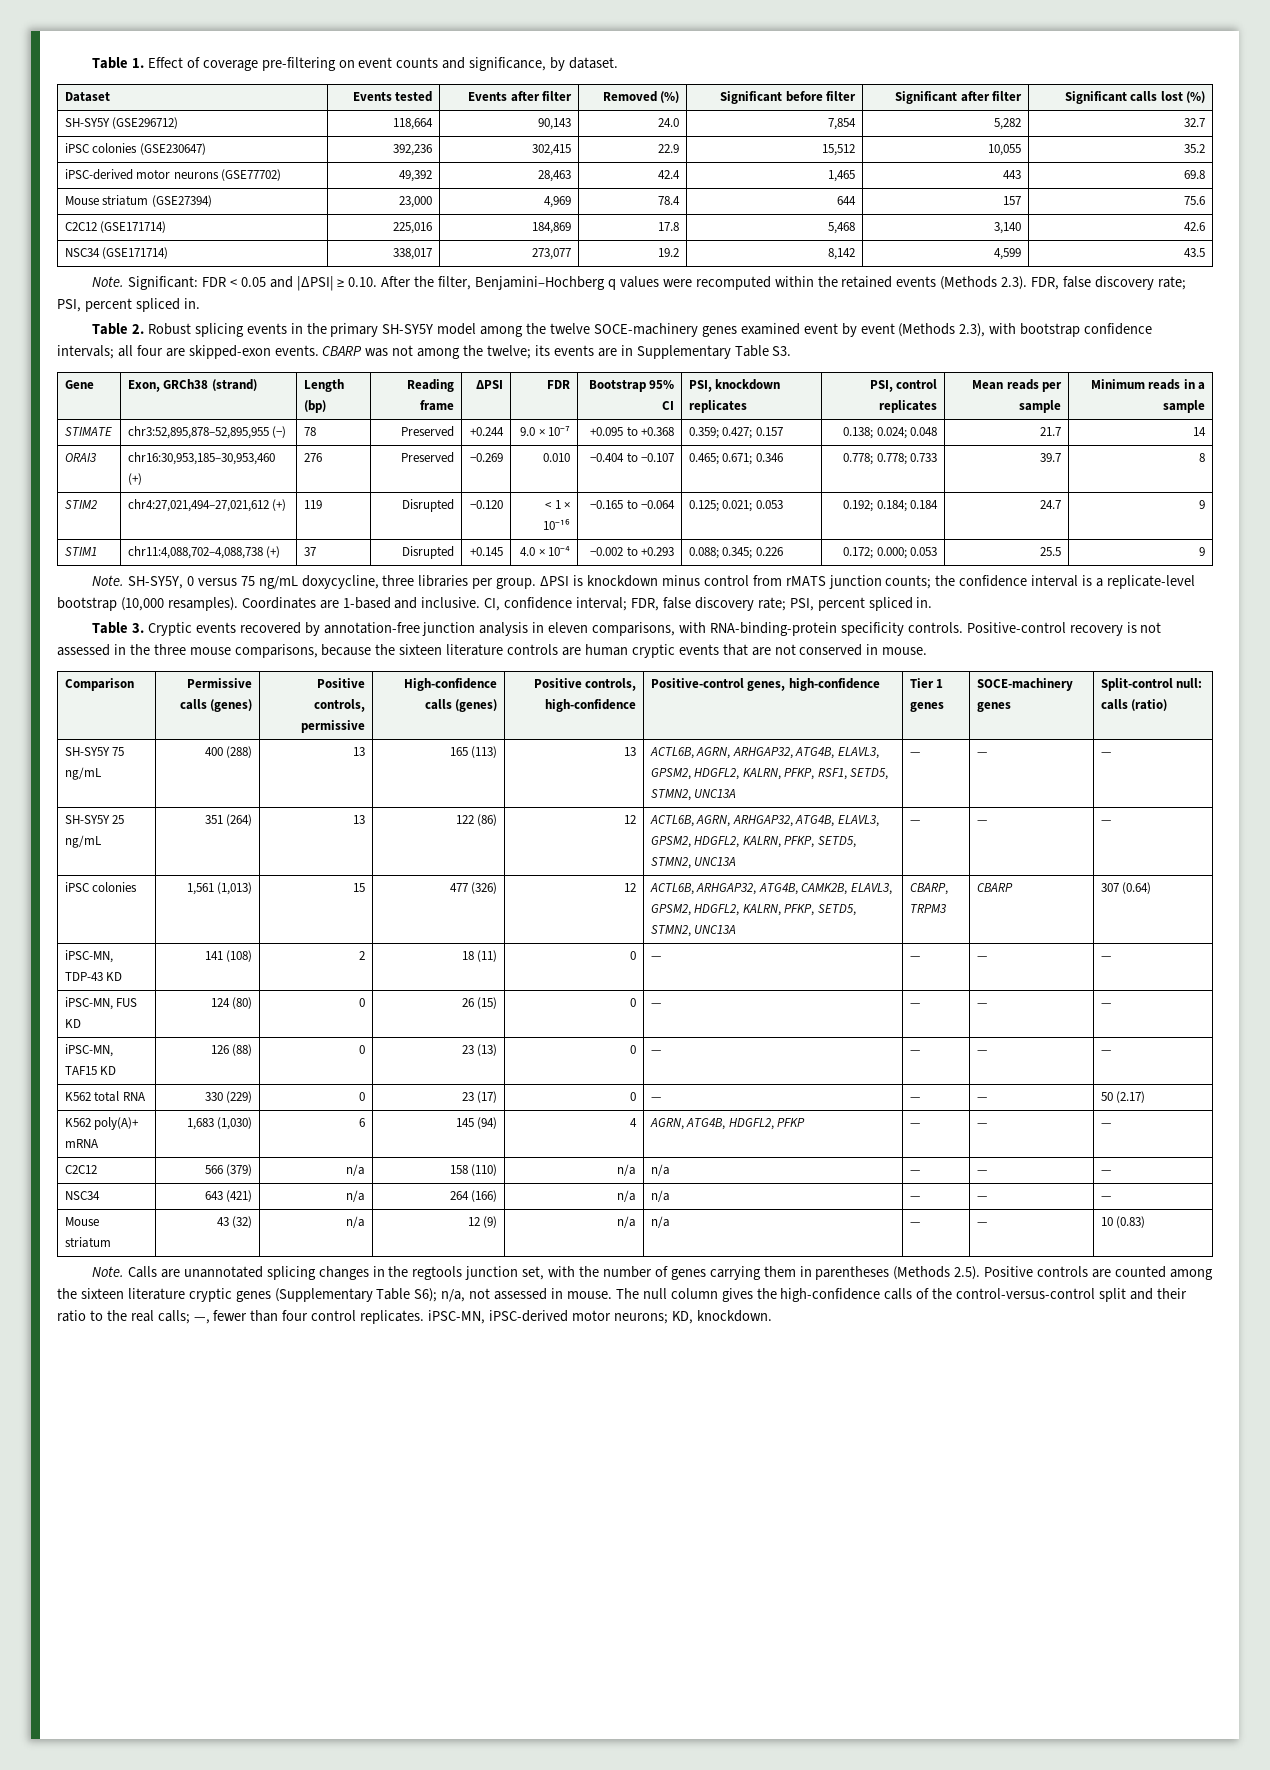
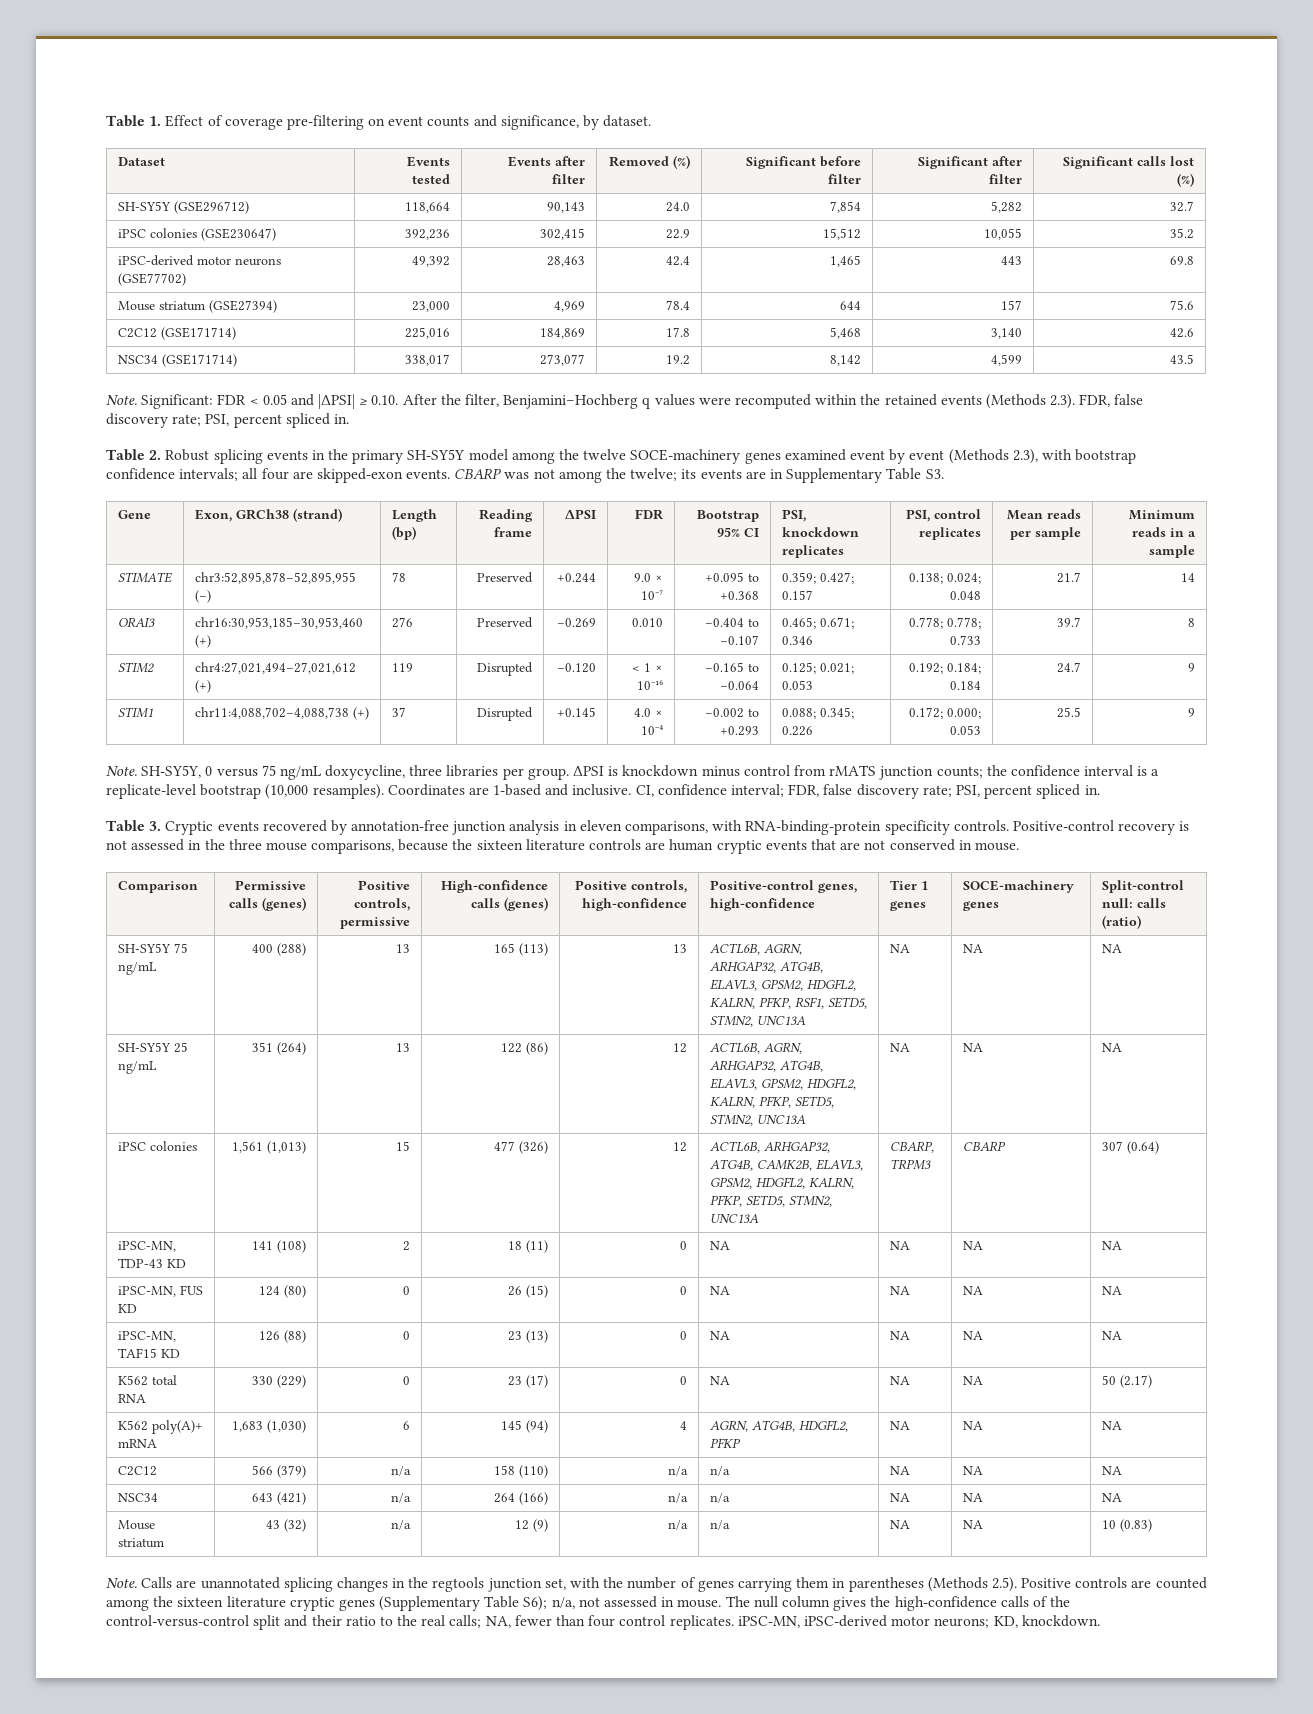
[909,752,920,756] [976,752,987,756] [1100,752,1111,756] — | — | — -> [889,944,910,953] [962,944,983,953] [1101,944,1122,953] NA | NA | NA
[909,820,920,824] [976,820,987,824] [1100,820,1111,824] — | — | — -> [889,1043,910,1052] [962,1043,983,1052] [1101,1043,1122,1052] NA | NA | NA
[650,956,661,960] [909,956,920,960] [976,956,987,960] [1100,956,1111,960] — | — | — | — -> [709,1241,730,1250] [889,1241,910,1250] [962,1241,983,1250] [1101,1241,1122,1250] NA | NA | NA | NA
[650,1003,661,1007] [909,1003,920,1007] [976,1003,987,1007] [1100,1003,1111,1007] — | — | — | — -> [709,1286,730,1295] [889,1286,910,1295] [962,1286,983,1295] [1101,1286,1122,1295] NA | NA | NA | NA
[650,1050,661,1054] [909,1050,920,1054] [976,1050,987,1054] [1100,1050,1111,1054] — | — | — | — -> [709,1331,730,1340] [889,1331,910,1340] [962,1331,983,1340] [1101,1331,1122,1340] NA | NA | NA | NA
[650,1097,661,1101] [909,1097,920,1101] [976,1097,987,1101] — | — | — -> [709,1376,730,1385] [889,1376,910,1385] [962,1376,983,1385] NA | NA | NA
[909,1123,920,1127] [976,1123,987,1127] [1100,1123,1111,1127] — | — | — -> [889,1421,910,1430] [962,1421,983,1430] [1101,1421,1122,1430] NA | NA | NA
[909,1170,920,1174] [976,1170,987,1174] [1100,1170,1111,1174] — | — | — -> [889,1466,910,1475] [962,1466,983,1475] [1101,1466,1122,1475] NA | NA | NA
[909,1196,920,1200] [976,1196,987,1200] [1100,1196,1111,1200] — | — | — -> [889,1493,910,1502] [962,1493,983,1502] [1101,1493,1122,1502] NA | NA | NA
[909,1222,920,1226] [976,1222,987,1226] — | — -> [889,1520,910,1529] [962,1520,983,1529] NA | NA
[193,1317,210,1324] —, -> [485,1616,511,1628] NA,

